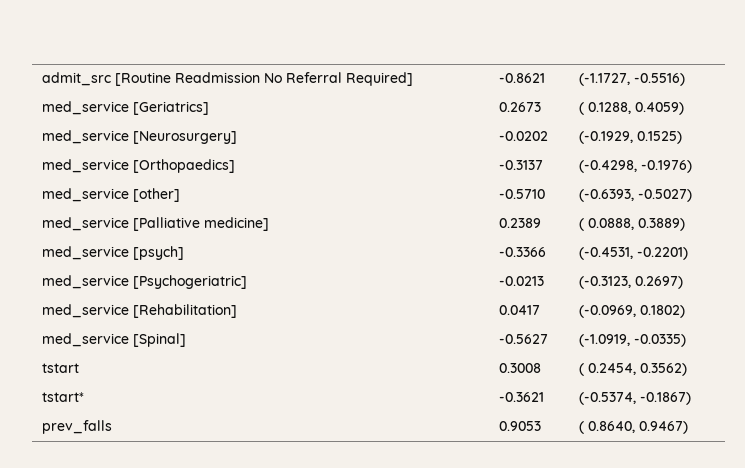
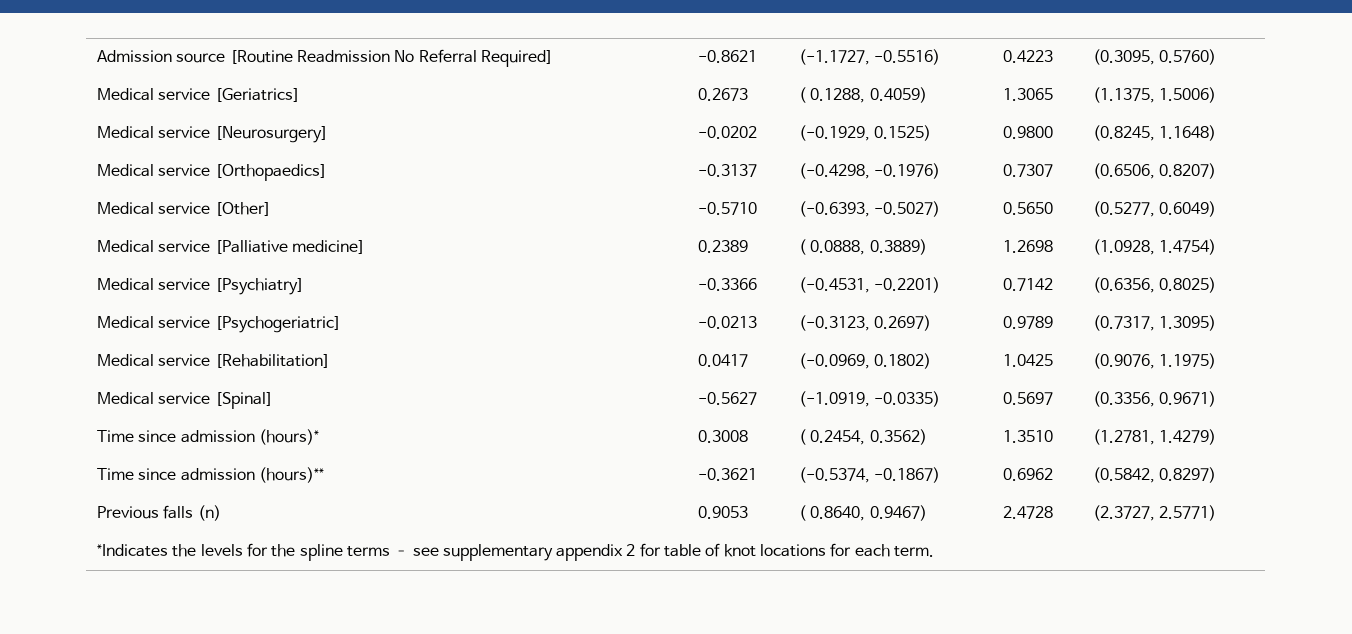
[41,72,111,86] admit_src -> [96,50,226,63] Admission source
[41,101,129,115] // med_service -> [1002,50,1053,63] [1092,49,1217,65] [96,88,211,101] | 0.4223 | (0.3095, 0.5760) // Medical service
[41,130,129,144] // med_service -> [1002,88,1053,101] [1092,87,1217,103] [96,126,211,139] | 1.3065 | (1.1375, 1.5006) // Medical service
[41,159,129,173] // med_service -> [1002,126,1053,139] [1092,125,1217,141] [96,164,211,177] | 0.9800 | (0.8245, 1.1648) // Medical service
[41,188,180,202] [498,189,545,199] [578,189,692,202] [41,217,129,231] // med_service [other] | -0.5710 | (-0.6393, -0.5027) // med_service -> [1002,164,1053,177] [1092,163,1217,179] [96,202,271,216] [697,202,757,215] [798,201,941,217] [1002,202,1053,215] [1092,201,1217,217] [96,240,211,253] | 0.7307 | (0.6506, 0.8207) // Medical service [Other] | -0.5710 | (-0.6393, -0.5027) | 0.5650 | (0.5277, 0.6049) // Medical service
[41,246,184,260] [498,247,546,257] [578,247,688,260] [41,275,129,289] // med_service [psych] | -0.3366 | (-0.4531, -0.2201) // med_service -> [1002,240,1053,253] [1092,239,1217,255] [96,278,304,295] [697,278,757,291] [798,277,941,293] [1002,278,1053,291] [1092,277,1217,293] [96,316,211,329] | 1.2698 | (1.0928, 1.4754) // Medical service [Psychiatry] | -0.3366 | (-0.4531, -0.2201) | 0.7142 | (0.6356, 0.8025) // Medical service
[41,304,129,318] // med_service -> [1002,316,1053,329] [1092,315,1217,331] [96,354,211,367] | 0.9789 | (0.7317, 1.3095) // Medical service
[41,333,129,347] // med_service -> [1002,354,1053,367] [1092,353,1217,369] [96,392,211,405] | 1.0425 | (0.9076, 1.1975) // Medical service
[41,363,79,373] [498,363,541,373] [578,363,687,376] [41,392,84,402] [498,392,544,402] [578,392,691,405] [41,420,112,434] [498,421,541,431] [578,421,688,434] // tstart | 0.3008 | ( 0.2454, 0.3562) // tstart* | -0.3621 | (-0.5374, -0.1867) // prev_falls | 0.9053 | ( 0.8640, 0.9467) -> [1002,392,1053,405] [1092,391,1217,407] [96,429,319,445] [697,430,748,443] [798,429,927,445] [1002,430,1053,443] [1092,429,1217,445] [96,467,324,483] [697,468,757,481] [798,467,941,483] [1002,468,1053,481] [1092,467,1217,483] [96,505,221,521] [697,506,748,519] [798,505,927,521] [1002,506,1053,519] [1092,505,1217,521] [96,543,935,561] | 0.5697 | (0.3356, 0.9671) // Time since admission (hours)* | 0.3008 | ( 0.2454, 0.3562) | 1.3510 | (1.2781, 1.4279) // Time since admission (hours)** | -0.3621 | (-0.5374, -0.1867) | 0.6962 | (0.5842, 0.8297) // Previous falls (n) | 0.9053 | ( 0.8640, 0.9467) | 2.4728 | (2.3727, 2.5771) // *Indicates the levels for the spline terms – see supplementary appendix 2 for table of knot locations for each term.

